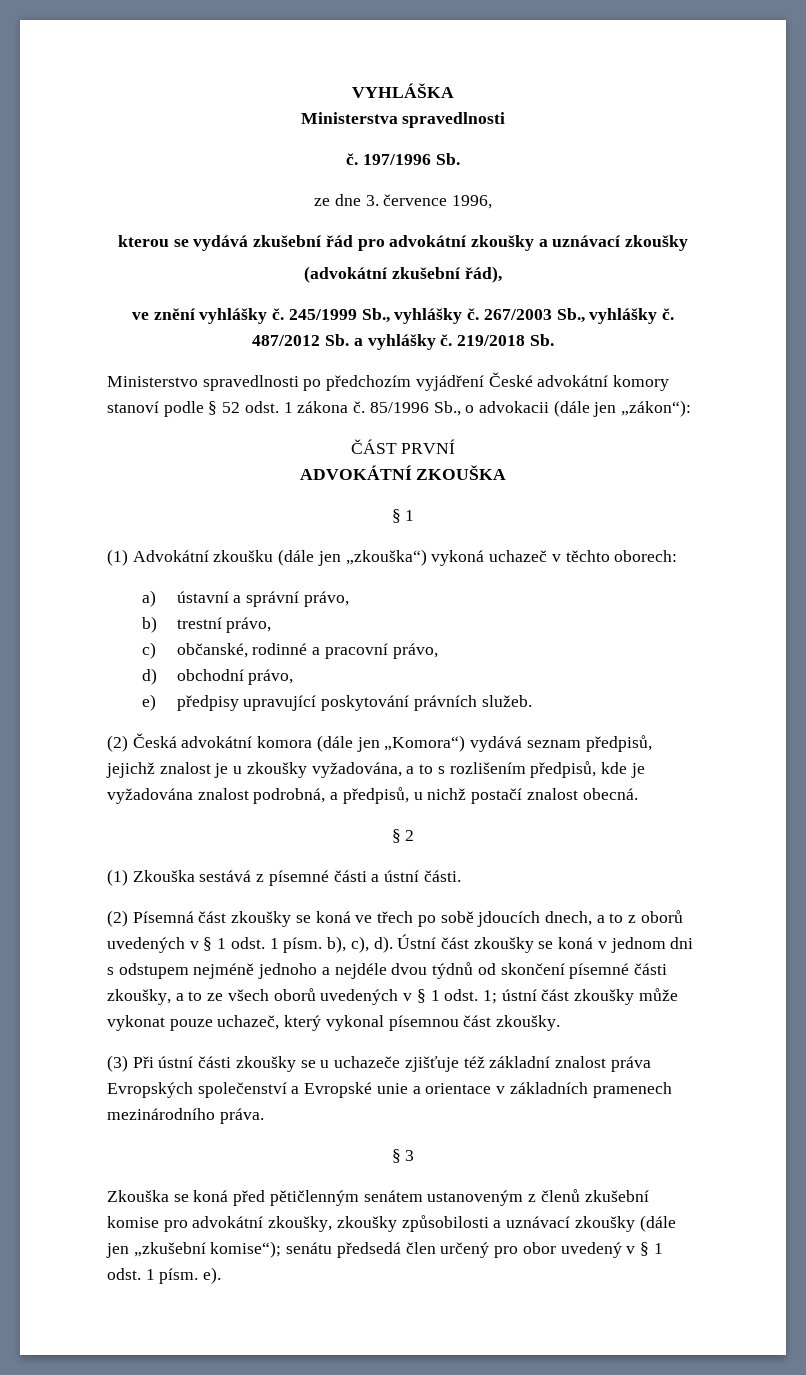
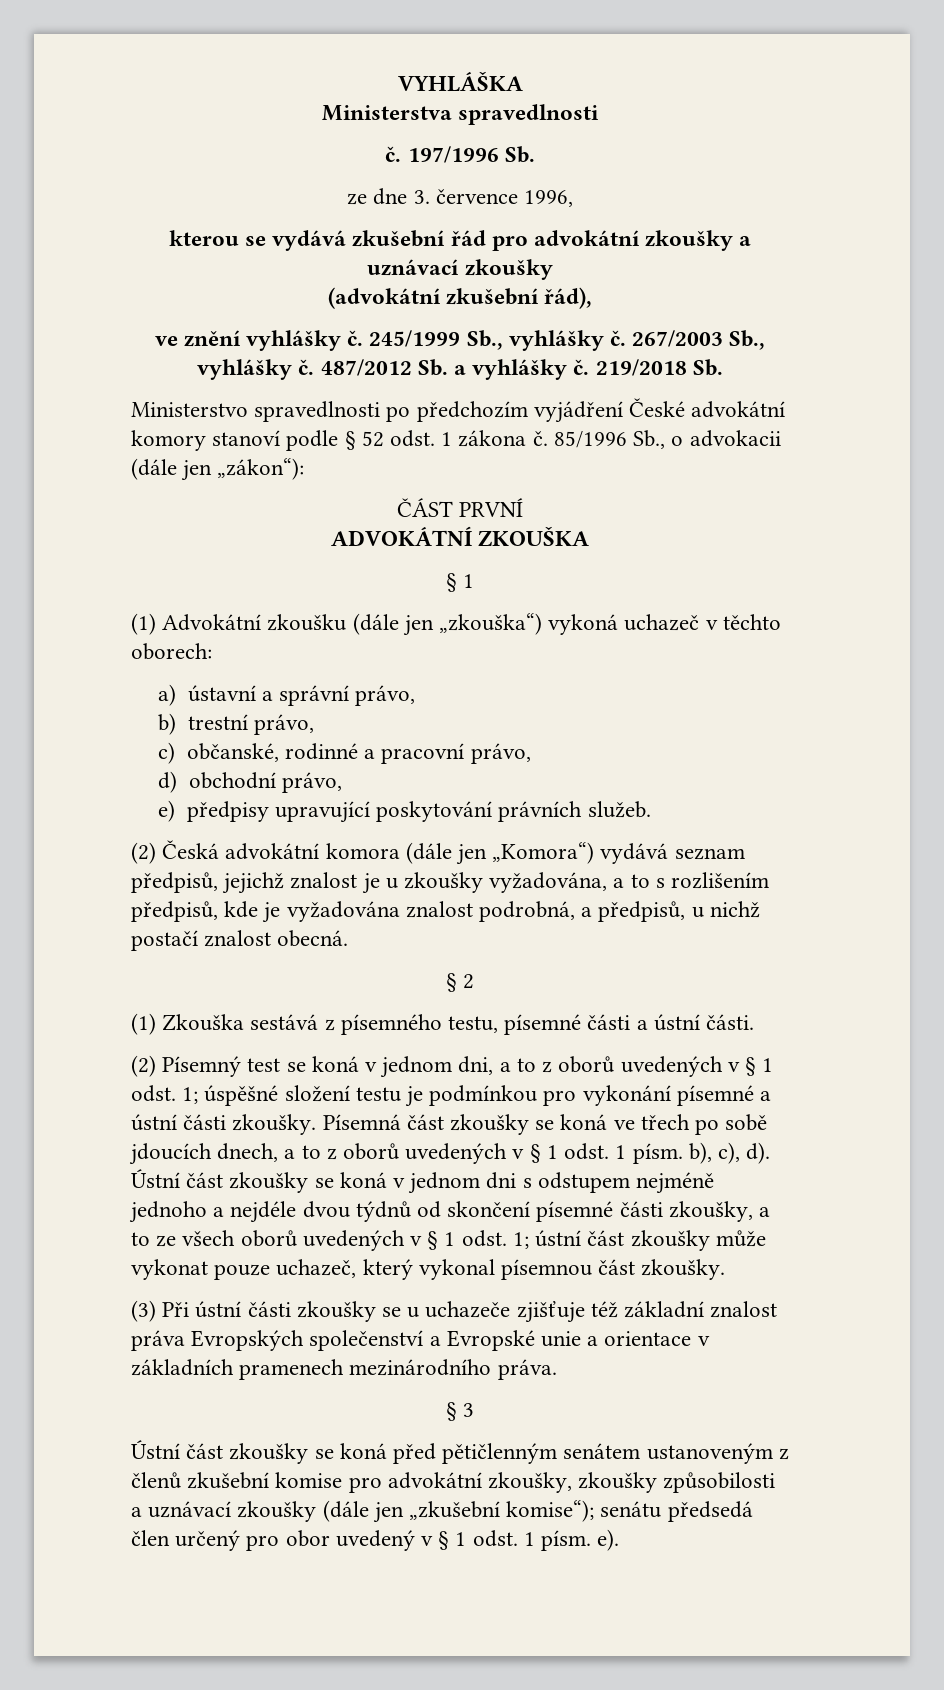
(265, 878) none -> [340,1014,499,1035] písemného testu,
(128, 918) none -> [162,1056,774,1078] [131,1085,772,1107] [131,1114,317,1135] Písemný test se koná v jednom dni, a to z oborů uvedených v § 1 odst. 1; úspěšné složení testu je podmínkou pro vykonání písemné a ústní části zkoušky.
[107,1190,169,1202] Zkouška -> [131,1440,309,1464] Ústní část zkoušky

